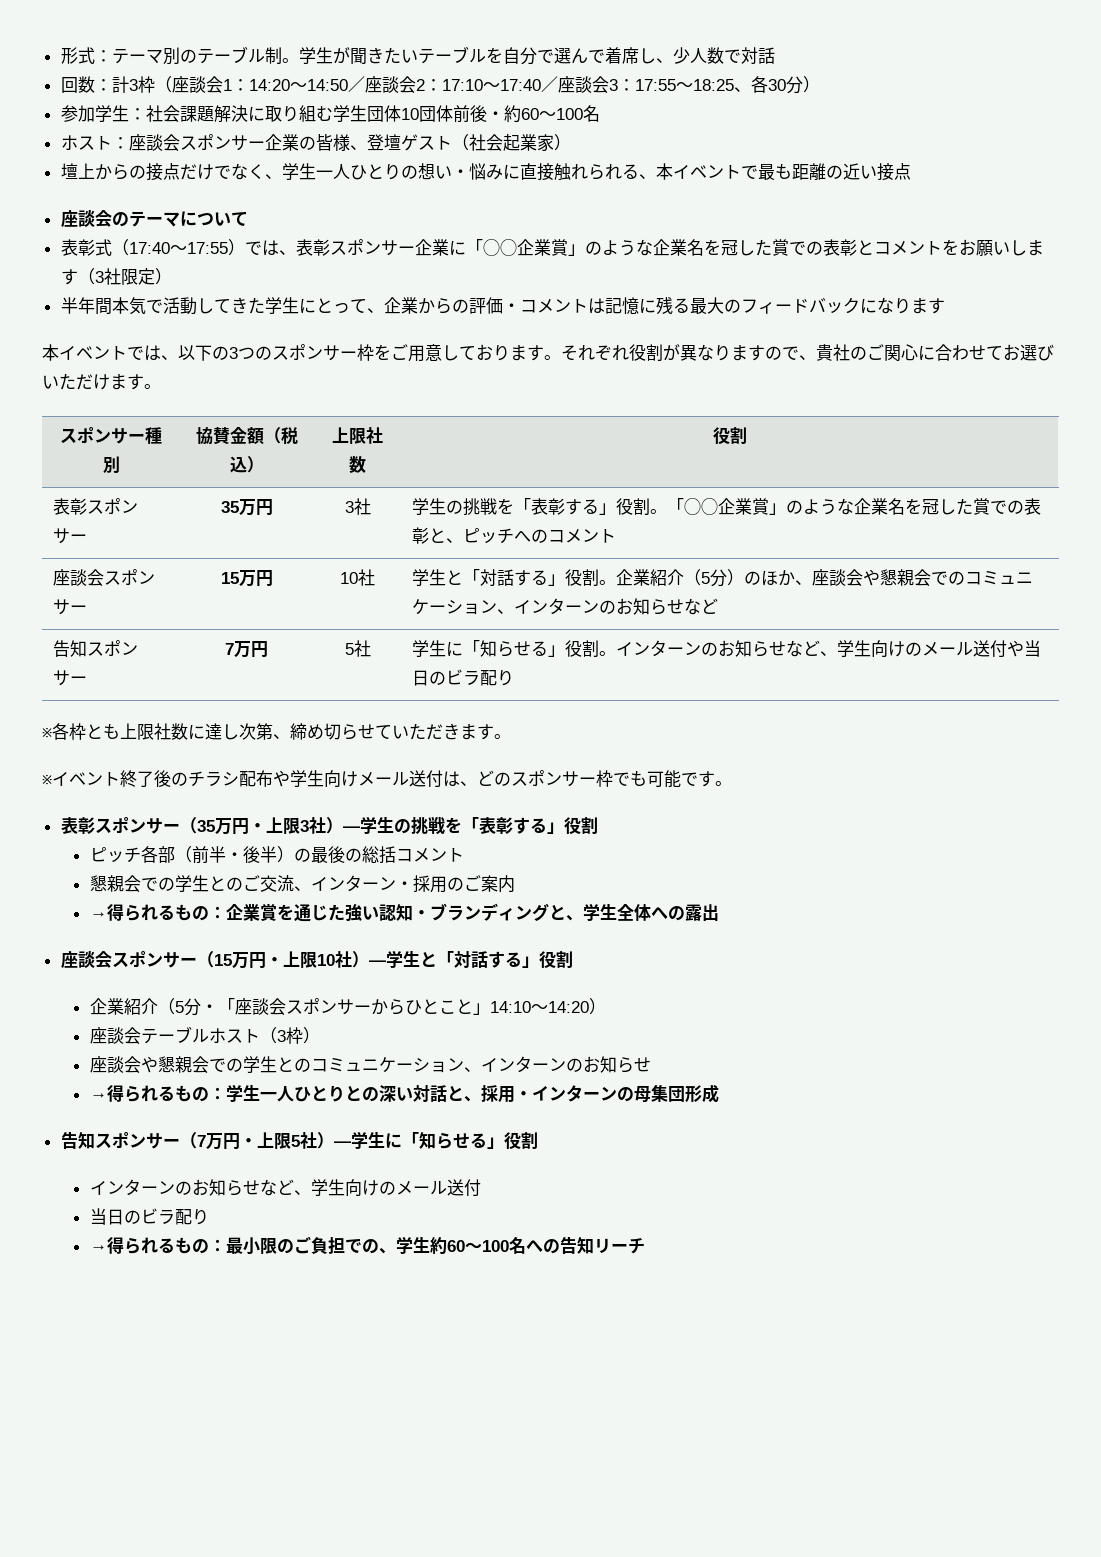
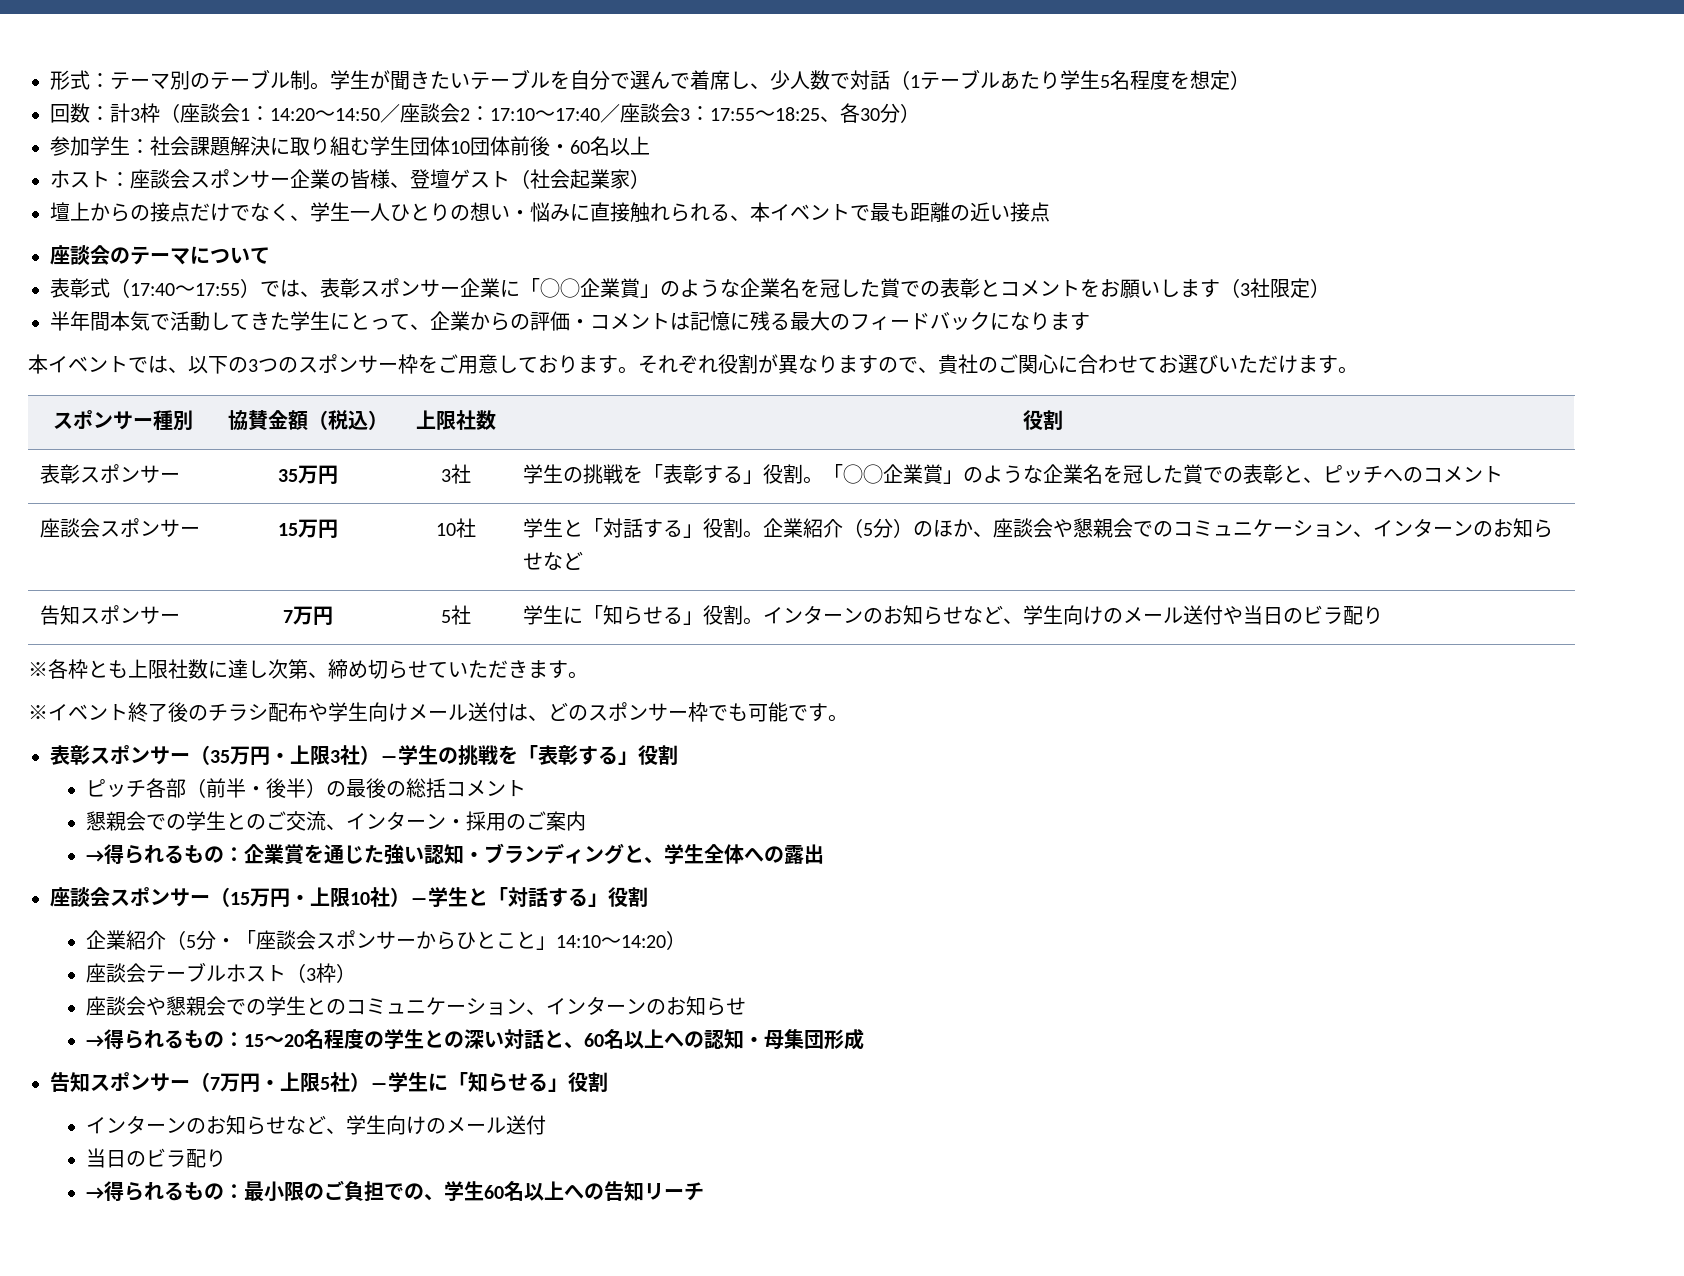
(775, 55) none -> [890,69,1250,90] （1テーブルあたり学生5名程度を想定）
[503,105,600,123] 約60〜100名 -> [570,136,650,156] 60名以上
[225,1084,634,1103] 学生一人ひとりとの深い対話と、採用・インターンの -> [243,1029,764,1049] 15〜20名程度の学生との深い対話と、60名以上への認知・
[429,1237,526,1255] 約60〜100名 -> [483,1181,564,1201] 60名以上

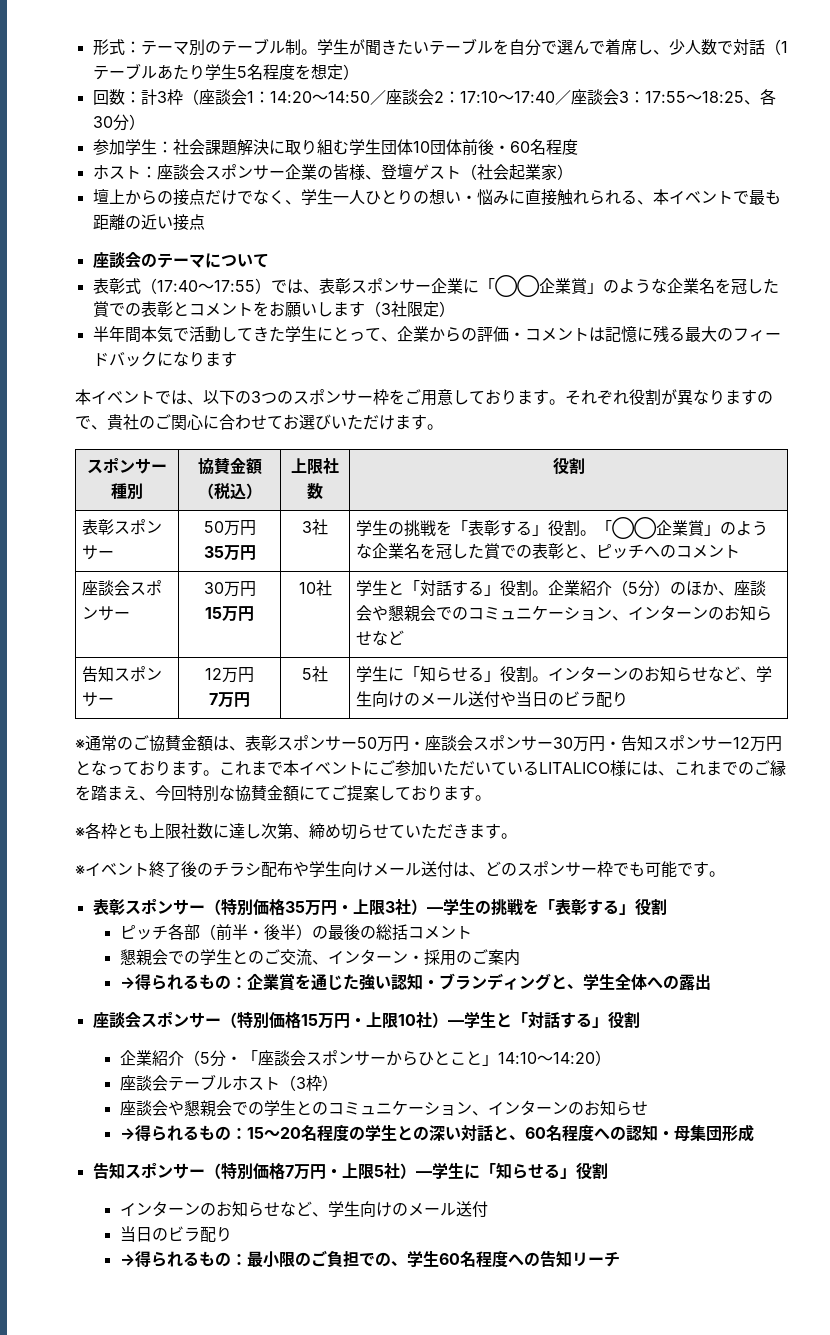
[610,136,650,156] 以上 -> [545,139,578,155] 程度
(180, 477) none -> [203,520,256,536] 50万円 //
(200, 531) none -> [203,581,256,597] 30万円 //
(180, 618) none -> [205,667,254,683] 12万円 //
(1383, 615) none -> [75,735,782,752] [75,760,786,776] [75,785,491,802] // ※通常のご協賛金額は、表彰スポンサー50万円・座談会スポンサー30万円・告知スポンサー12万円となっております。これまで本イベントにご参加いただいているLITALICO様には、これまでのご縁を踏まえ、今回特別な協賛金額にてご提案しております。
(210, 755) none -> [220,898,285,916] 特別価格
(230, 897) none -> [236,1011,301,1029] 特別価格
[623,1029,664,1049] 以上 -> [561,1124,594,1142] 程度
(210, 1082) none -> [220,1162,285,1180] 特別価格
[523,1181,564,1201] 以上 -> [475,1250,508,1268] 程度

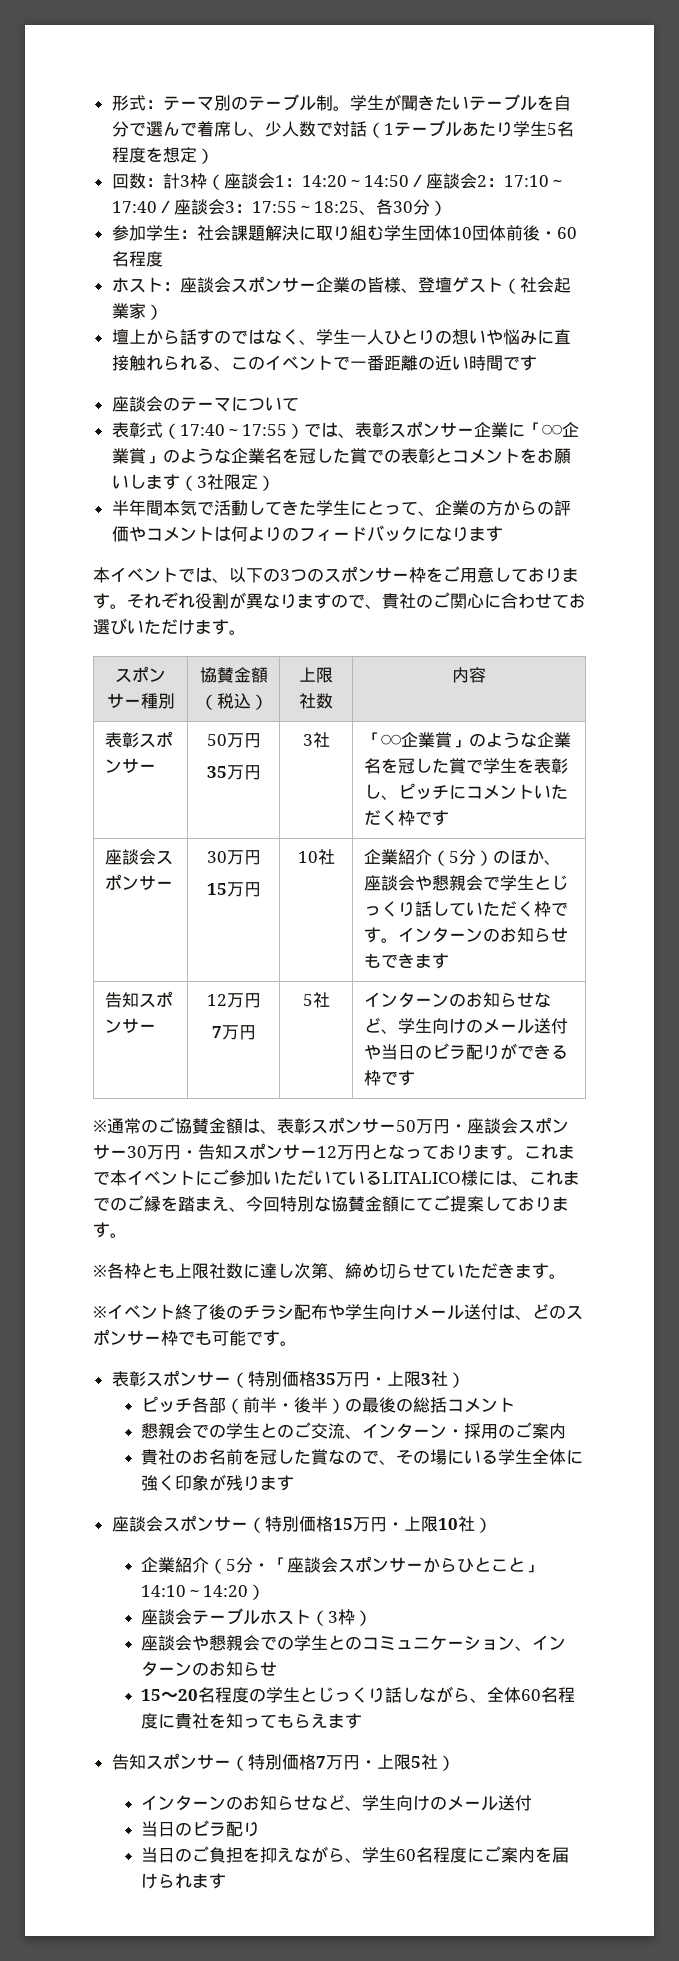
[156,189,253,206] の接点だけで -> [179,329,265,345] 話すのでは
[460,195,477,203] ・ -> [485,329,503,345] や
[652,189,781,205] 本イベントで最も -> [230,355,384,371] このイベントで一番
[172,214,205,231] 接点 -> [468,355,537,371] 時間です
(429, 334) none -> [468,500,503,516] の方
[508,332,525,340] ・ -> [128,526,146,542] や
[604,326,717,343] 記憶に残る最大 -> [230,526,282,542] 何より
[552,457,585,475] 役割 -> [452,667,486,683] 内容
[355,520,596,537] 学生の挑戦を「表彰する」役割。 -> (330, 740) none
[515,543,580,559] の表彰と -> [482,758,568,774] [363,784,381,799] 学生を表彰し
[643,545,740,558] へのコメント -> [448,784,568,800] [363,810,449,826] にコメントいただく枠です
[355,580,548,596] 学生と「対話する」役割。 -> (335, 857) none
[451,605,772,621] [355,630,404,646] のコミュニケーション、インターンのお知らせなど -> [499,875,568,891] [363,901,568,917] [363,927,568,943] [363,953,449,969] 学生とじっくり話していただく枠です。インターンのお知らせもできます
[355,666,548,682] 学生に「知らせる」役割。 -> (330, 1000) none
(628, 699) none -> [499,1043,568,1060] [363,1070,415,1086] ができる枠です
[426,898,667,916] ―学生の挑戦を「表彰する」役割 -> (465, 1380) none
[119,973,711,991] →得られるもの：企業賞を通じた強い認知・ブランディングと、学生全体への露出 -> [141,1449,584,1465] [141,1474,295,1491] 貴社のお名前を冠した賞なので、その場にいる学生全体に強く印象が残ります
[447,1011,640,1029] ―学生と「対話する」役割 -> (492, 1525) none
[119,1125,247,1141] →得られるもの： -> (278, 1668) none
[412,1124,754,1142] の深い対話と、60名程度への認知・母集団形成 -> [317,1686,576,1703] [141,1713,363,1729] じっくり話しながら、全体60名程度に貴社を知ってもらえます
[415,1162,608,1180] ―学生に「知らせる」役割 -> (455, 1763) none
[119,1250,620,1268] →得られるもの：最小限のご負担での、学生60名程度への告知リーチ -> [141,1846,570,1863] [141,1873,227,1889] 当日のご負担を抑えながら、学生60名程度にご案内を届けられます

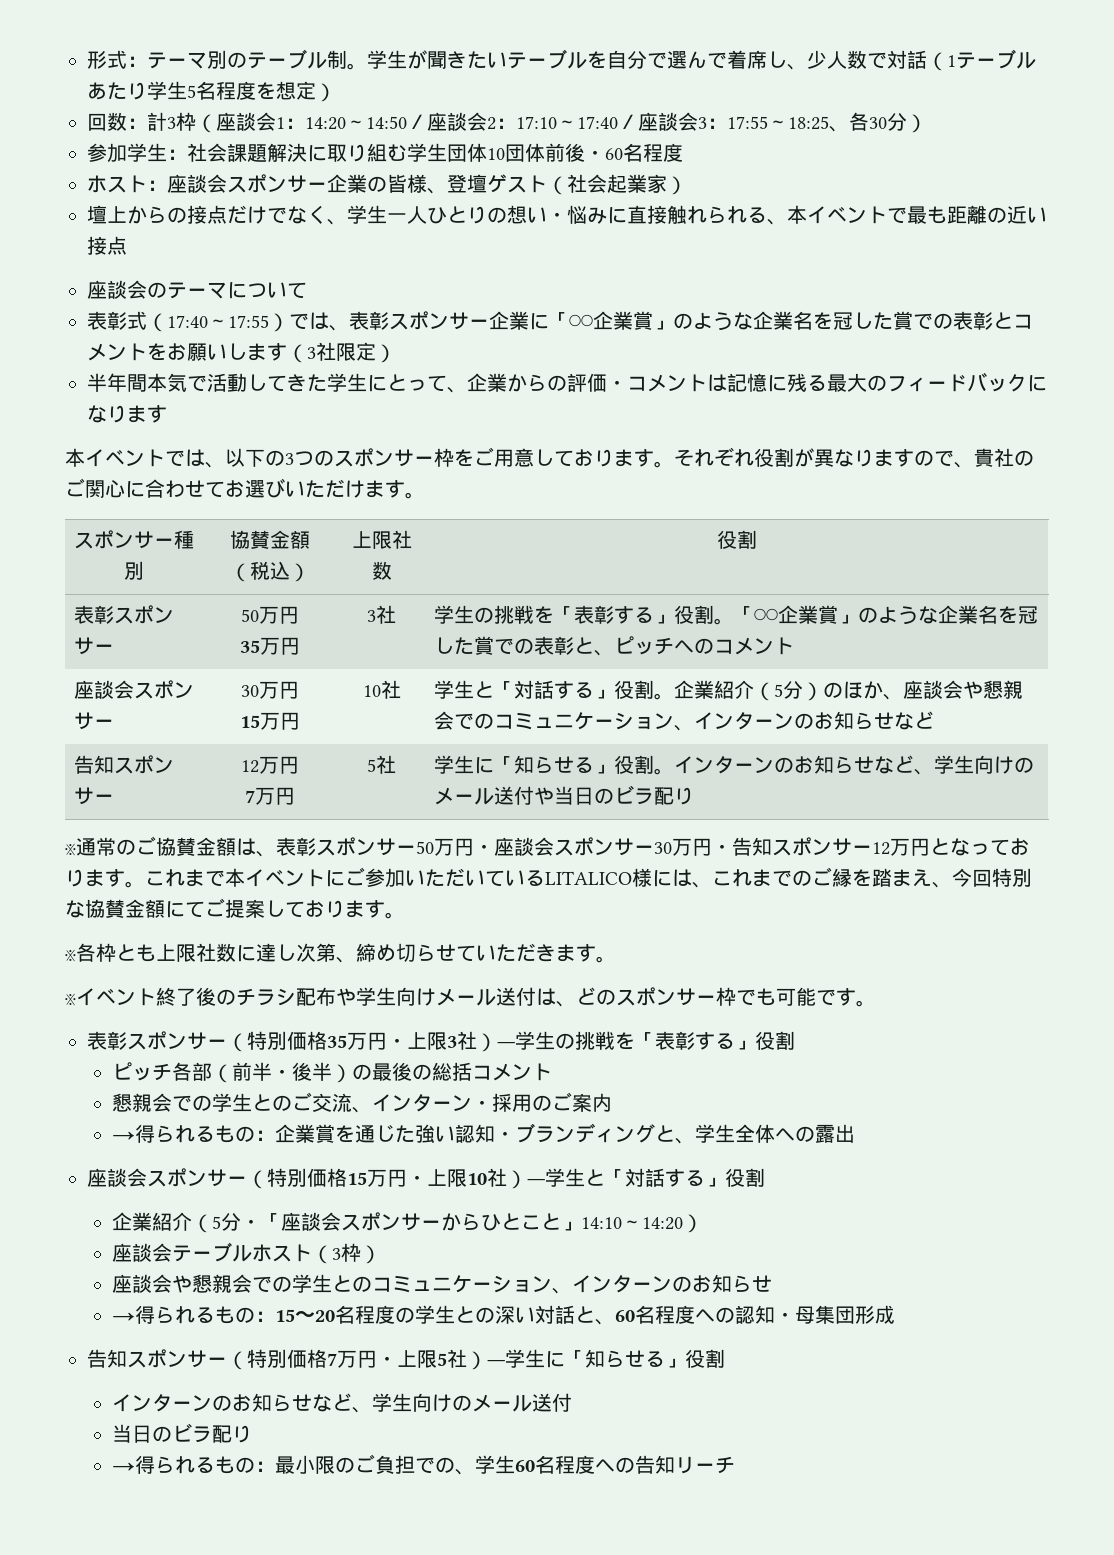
[179,329,265,345] 話すのでは -> [167,205,287,224] の接点だけで
[485,329,503,345] や -> [547,212,567,222] ・
[230,355,384,371] このイベントで一番 -> [787,205,947,224] 本イベントで最も
[468,355,537,371] 時間です -> [87,236,127,255] 接点
[468,500,503,516] の方 -> (507, 382) none
[128,526,146,542] や -> [607,380,627,390] ・
[230,526,282,542] 何より -> [727,373,867,393] 記憶に残る最大
[452,667,486,683] 内容 -> [717,530,758,549] 役割
(330, 740) none -> [433,605,734,625] 学生の挑戦を「表彰する」役割。
[482,758,568,774] [363,784,381,799] 学生を表彰し -> [513,636,594,655] の表彰と
[448,784,568,800] [363,810,449,826] にコメントいただく枠です -> [673,637,794,655] へのコメント
(335, 857) none -> [433,680,674,700] 学生と「対話する」役割。
[499,875,568,891] [363,901,568,917] [363,927,568,943] [363,953,449,969] 学生とじっくり話していただく枠です。インターンのお知らせもできます -> [473,711,934,731] のコミュニケーション、インターンのお知らせなど
(330, 1000) none -> [433,755,674,775] 学生に「知らせる」役割。
[499,1043,568,1060] [363,1070,415,1086] ができる枠です -> (694, 796) none
(465, 1380) none -> [497,1031,795,1050] ―学生の挑戦を「表彰する」役割
[141,1449,584,1465] [141,1474,295,1491] 貴社のお名前を冠した賞なので、その場にいる学生全体に強く印象が残ります -> [111,1123,855,1144] →得られるもの：企業賞を通じた強い認知・ブランディングと、学生全体への露出
(492, 1525) none -> [527,1168,765,1187] ―学生と「対話する」役割
(278, 1668) none -> [111,1305,275,1324] →得られるもの：
[317,1686,576,1703] [141,1713,363,1729] じっくり話しながら、全体60名程度に貴社を知ってもらえます -> [474,1305,895,1325] の深い対話と、60名程度への認知・母集団形成
(455, 1763) none -> [487,1349,725,1368] ―学生に「知らせる」役割
[141,1846,570,1863] [141,1873,227,1889] 当日のご負担を抑えながら、学生60名程度にご案内を届けられます -> [111,1454,735,1475] →得られるもの：最小限のご負担での、学生60名程度への告知リーチ

